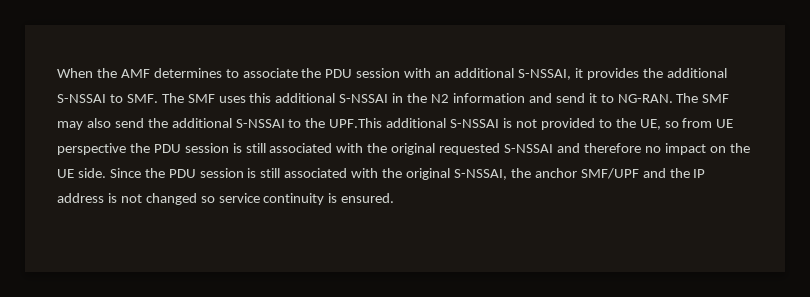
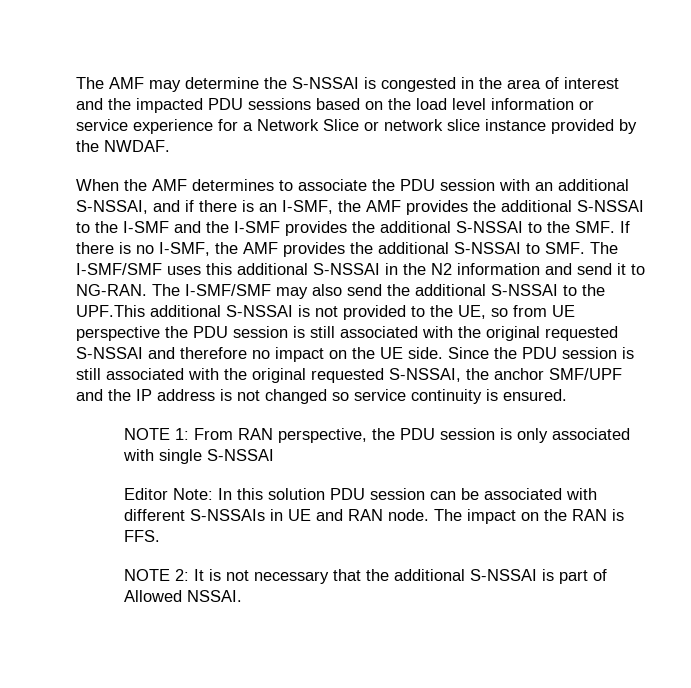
(57, 73) none -> [76,77,619,92] [76,98,594,113] [76,119,637,134] [76,140,170,152] The AMF may determine the S-NSSAI is congested in the area of interest and the impacted PDU sessions based on the load level information or service experience for a Network Slice or network slice instance provided by the NWDAF. //
[574,68,583,78] it -> [153,200,644,215] [76,221,630,236] [76,242,278,256] and if there is an I-SMF, the AMF provides the additional S-NSSAI to the I-SMF and the I-SMF provides the additional S-NSSAI to the SMF. If there is no I-SMF, the AMF
[187,94,215,103] SMF -> [76,263,162,275] I-SMF/SMF
[702,94,730,103] SMF -> [185,284,271,296] I-SMF/SMF
(451, 174) none -> [311,368,384,383] requested
(395, 198) none -> [124,428,631,443] [123,449,275,464] [124,488,598,500] [124,509,625,524] [124,530,161,542] [124,569,608,584] [124,590,243,602] // NOTE 1: From RAN perspective, the PDU session is only associated with single S-NSSAI // Editor Note: In this solution PDU session can be associated with different S-NSSAIs in UE and RAN node. The impact on the RAN is FFS. // NOTE 2: It is not necessary that the additional S-NSSAI is part of Allowed NSSAI.

